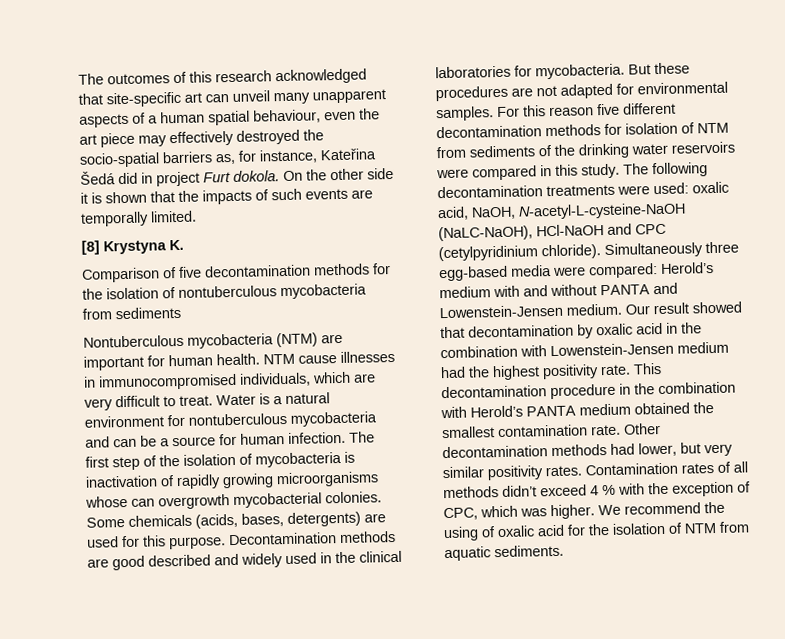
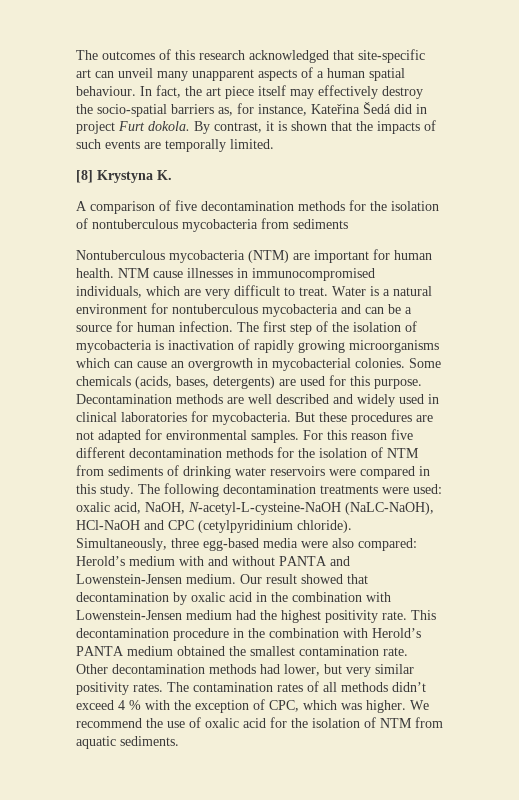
[253,109,356,124] behaviour, even -> [76,85,181,98] behaviour. In fact,
(135, 140) none -> [258,85,286,96] itself
[236,129,300,145] destroyed -> [382,86,423,99] destroy
[283,167,394,182] On the other side -> [194,121,262,134] By contrast,
[81,267,160,283] Comparison -> [76,201,155,214] A comparison
[85,494,230,510] whose can overgrowth -> [76,358,268,371] which can cause an overgrowth in
[112,555,145,571] good -> [248,394,272,404] well
[335,551,356,564] the -> (439, 399) none
(622, 129) none -> [298,448,315,458] the
[554,144,575,156] the -> (179, 470) none
[604,242,703,259] Simultaneously -> [76,538,167,551] Simultaneously,
(586, 271) none -> [332,538,354,548] also
[585,462,678,476] Contamination -> [167,682,273,692] The contamination
[443,526,479,542] using -> [167,721,185,728] use

